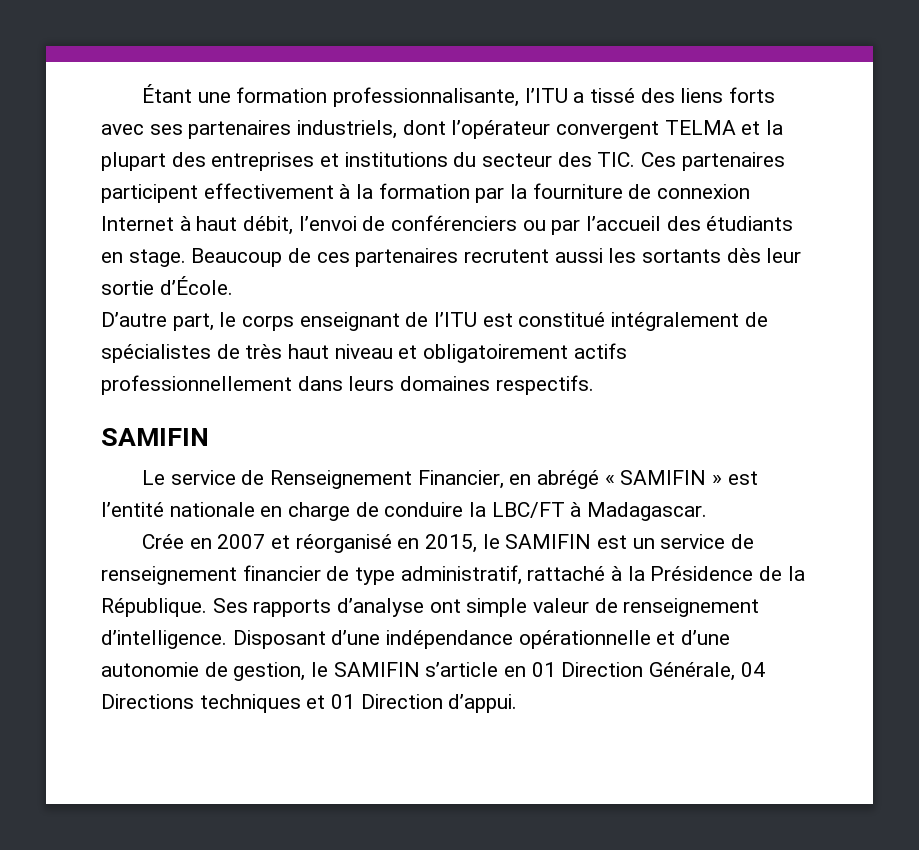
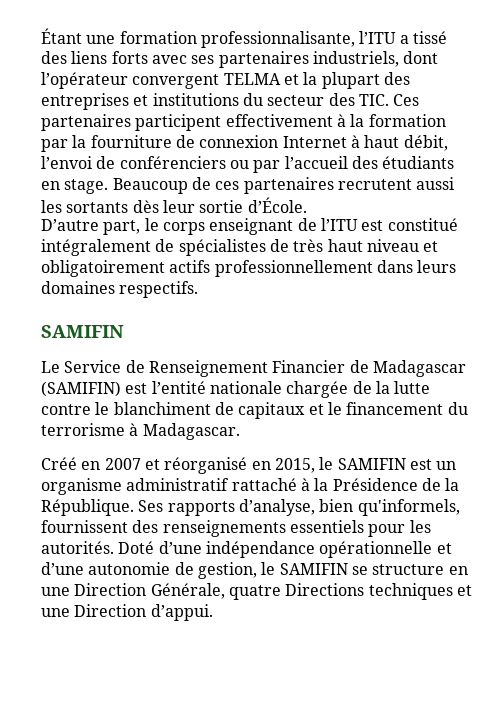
[170,470,236,485] service -> [64,360,122,373] Service
[417,470,758,489] [101,502,565,521] Financier, en abrégé « SAMIFIN » est l’entité nationale en charge de conduire la LBC/FT -> [272,360,466,377] [41,381,431,398] [41,402,468,419] [41,423,125,436] Financier de Madagascar (SAMIFIN) est l’entité nationale chargée de la lutte contre le blanchiment de capitaux et le financement du terrorisme
[142,534,185,549] Crée -> [41,457,77,470] Créé
[660,534,755,549] [101,565,522,585] service de renseignement financier de type administratif, -> [41,478,230,495] organisme administratif
[337,598,760,617] [101,630,326,649] d’analyse ont simple valeur de renseignement d’intelligence. Disposant -> [238,499,460,516] [41,520,431,537] [41,541,155,554] d’analyse, bien qu'informels, fournissent des renseignements essentiels pour les autorités. Doté
[425,662,556,677] s’article en 01 -> [351,564,468,575] [41,587,70,596] se structure en une
[740,662,765,677] 04 -> [228,585,281,600] quatre
[331,694,356,709] 01 -> [41,608,70,617] une

